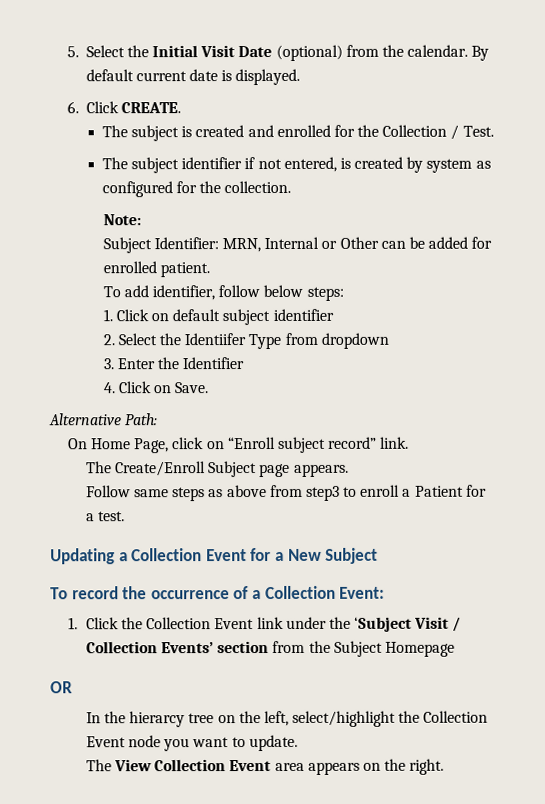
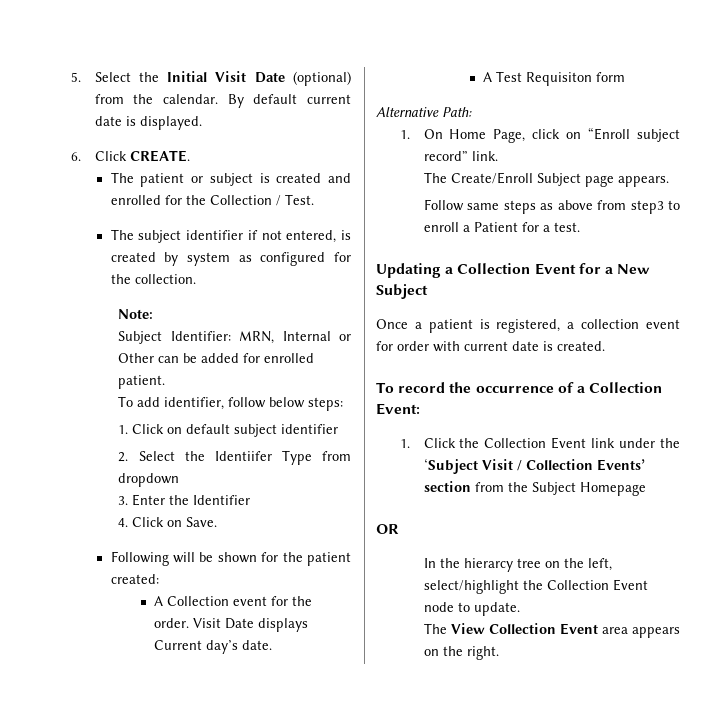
(128, 131) none -> [140,173,204,187] patient or
(209, 388) none -> [110,551,351,566] [110,574,159,584] [154,596,313,606] [154,618,309,632] [154,640,273,654] [483,71,626,86] // Following will be shown for the patient created: // A Collection event for the order. Visit Date displays Current day’s date. // A Test Requisiton form
(159, 419) none -> [399,130,410,139] 1.
(379, 555) none -> [376,319,680,333] [376,341,605,352] // Once a patient is registered, a collection event for order with current date is created.
[163,737,230,752] you want -> (454, 607) none

